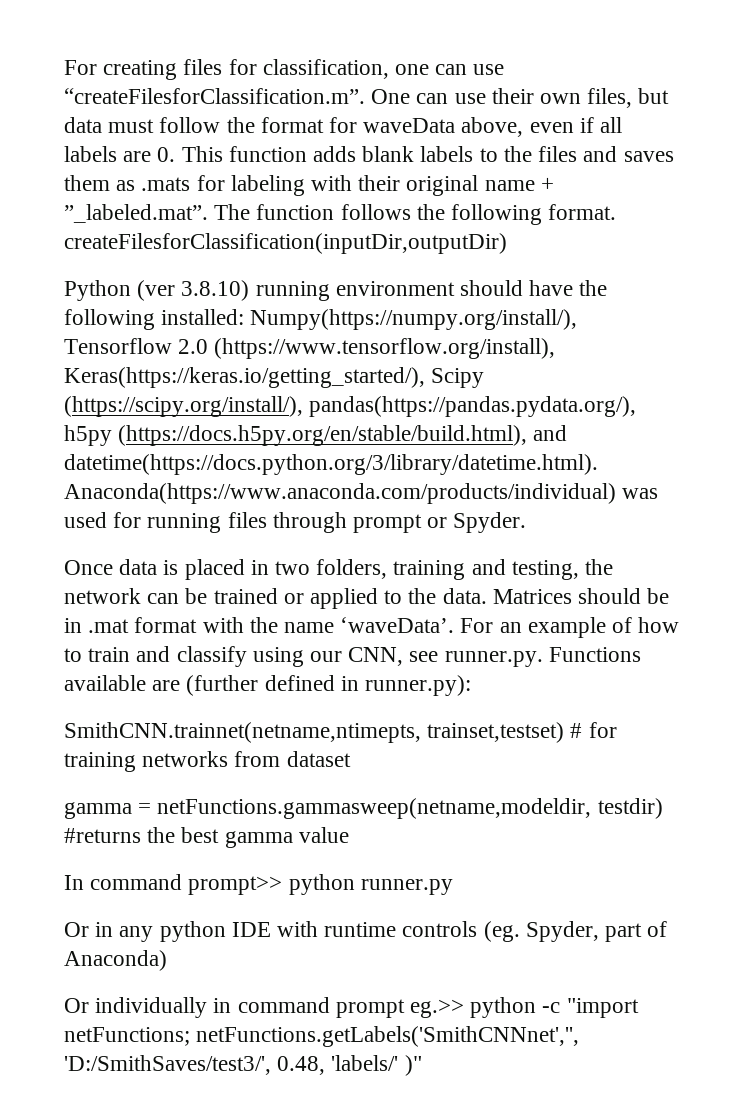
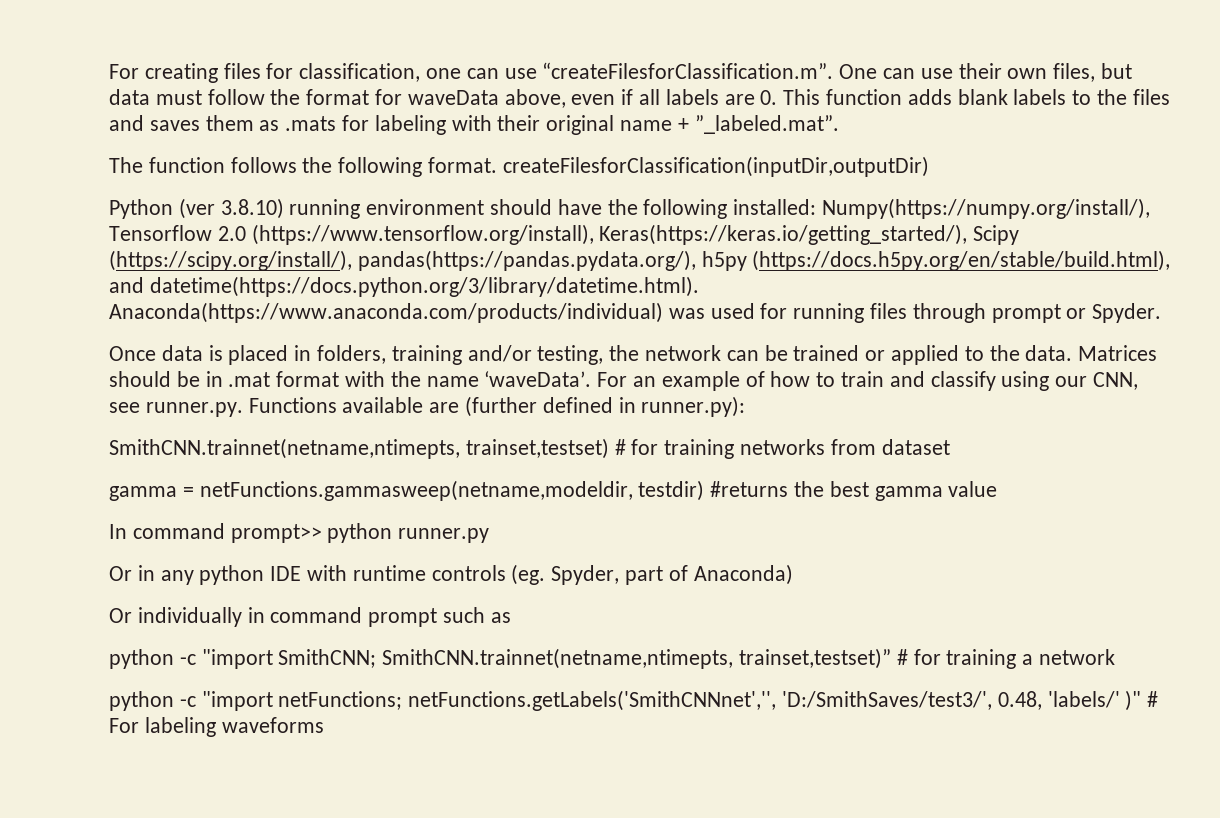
(208, 213) none -> (839, 124) //
[275,561,311,575] two -> (312, 353) none
[471,559,506,575] and -> [467,345,532,362] and/or
[410,999,465,1018] eg.>> -> [443,607,511,623] [109,648,1116,669] such as // python -c "import SmithCNN; SmithCNN.trainnet(netname,ntimepts, trainset,testset)” # for training a network //
(422, 1065) none -> [1147,691,1159,707] [109,717,324,737] # For labeling waveforms

